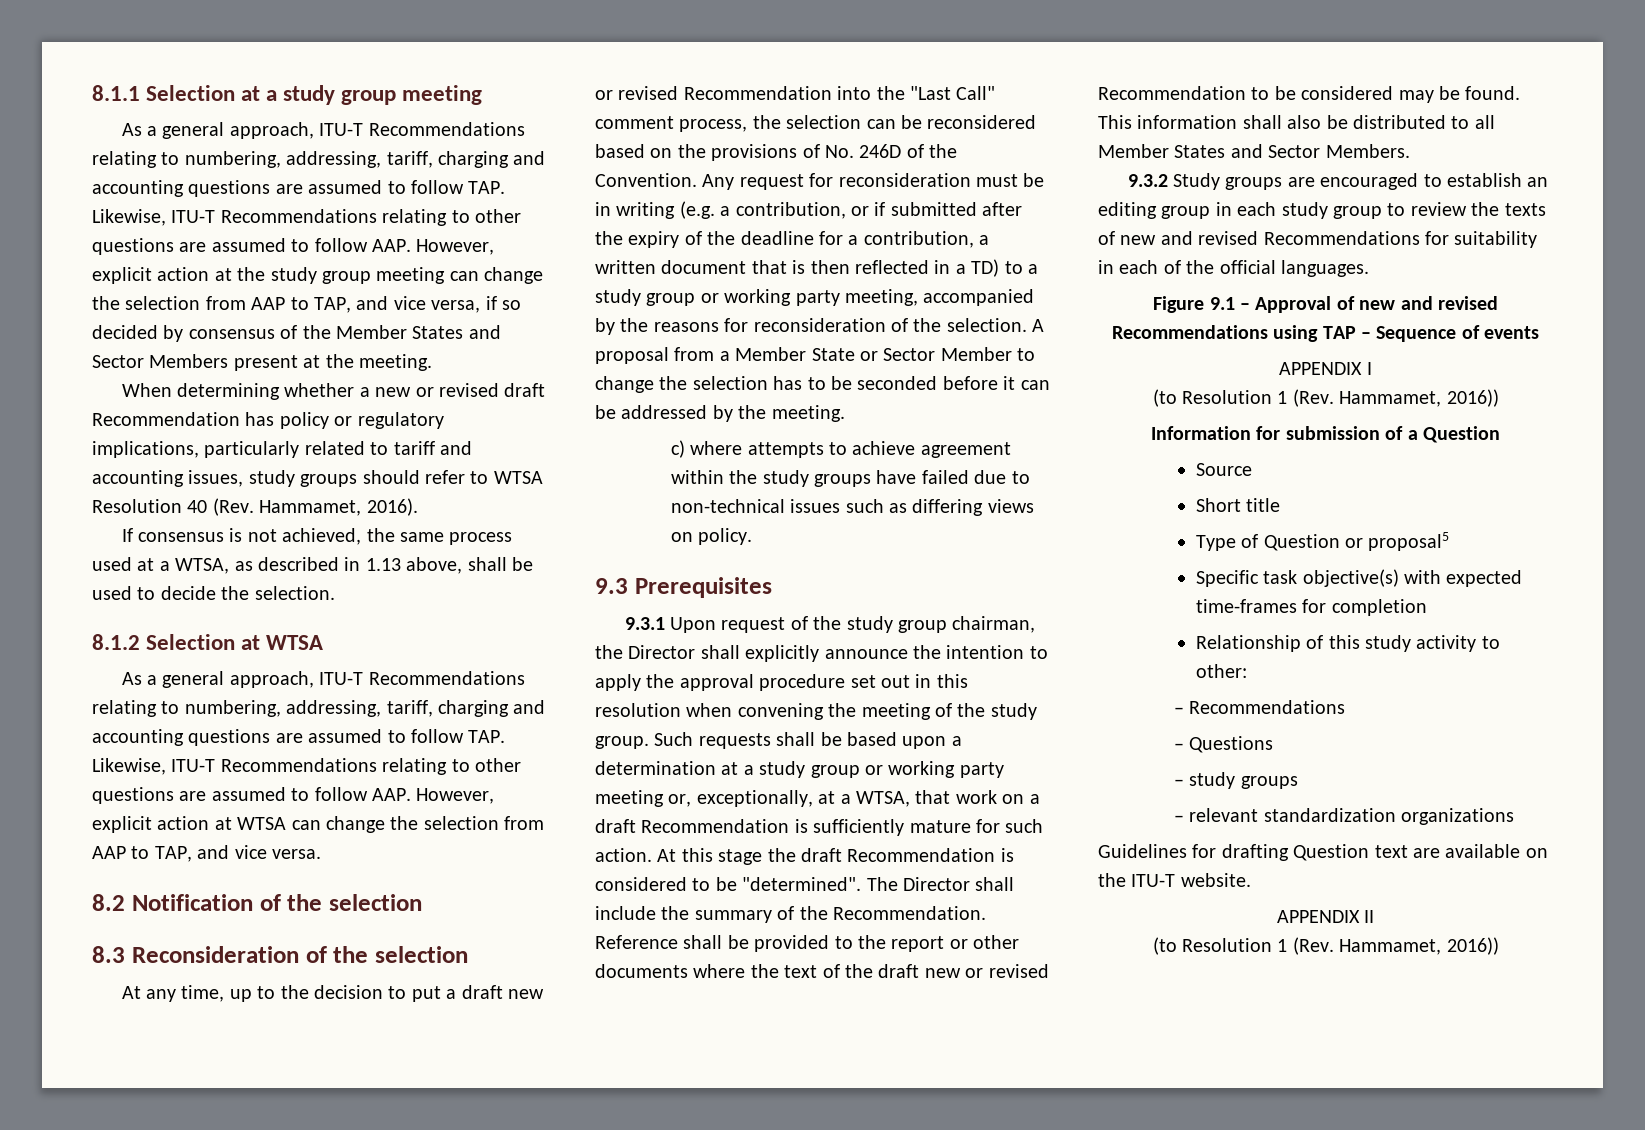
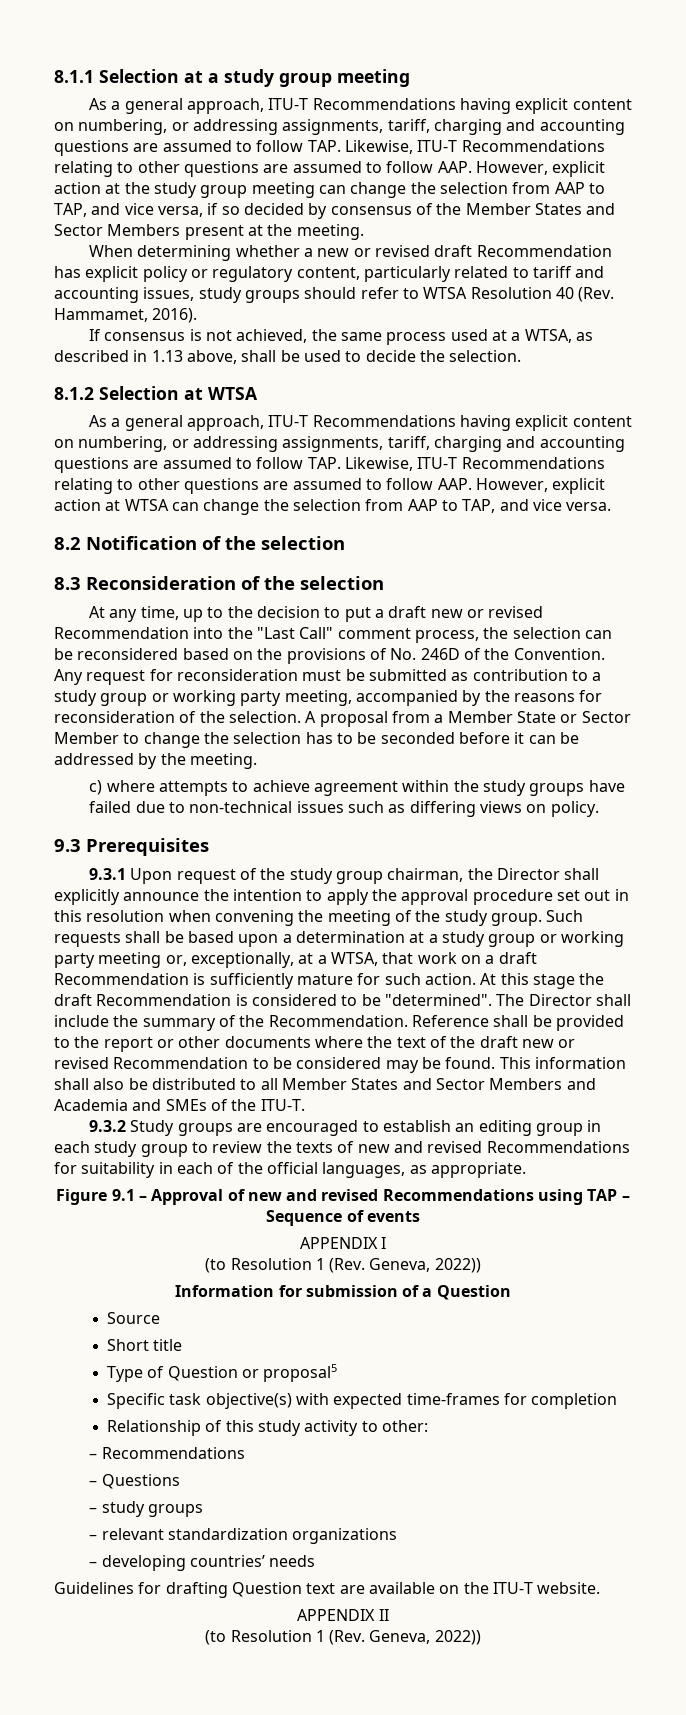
[92,151,382,168] relating to numbering, addressing, -> [459,98,632,114] [54,119,384,135] having explicit content on numbering, or addressing assignments,
(275, 419) none -> [85,266,139,282] explicit
[92,441,199,458] implications, -> [296,267,360,280] content,
[92,700,382,717] relating to numbering, addressing, -> [459,415,632,431] [54,436,384,452] having explicit content on numbering, or addressing assignments,
[595,201,1023,219] [595,231,990,248] [595,259,1000,277] in writing (e.g. a contribution, or if submitted after the expiry of the deadline for a contribution, a written document that is then reflected in a TD) -> [368,669,568,681] submitted as contribution
[1325,144,1410,158] Members. -> [489,1078,596,1090] [54,1099,305,1111] Members and Academia and SMEs of the ITU-T.
[1281,260,1369,277] languages. -> [322,1162,526,1178] languages, as appropriate.
[1339,389,1499,407] Hammamet, 2016)) -> [369,1258,481,1273] Geneva, 2022))
(1515, 816) none -> [89,1555,316,1571] // – developing countries’ needs
[1339,937,1499,955] Hammamet, 2016)) -> [369,1630,481,1645] Geneva, 2022))

